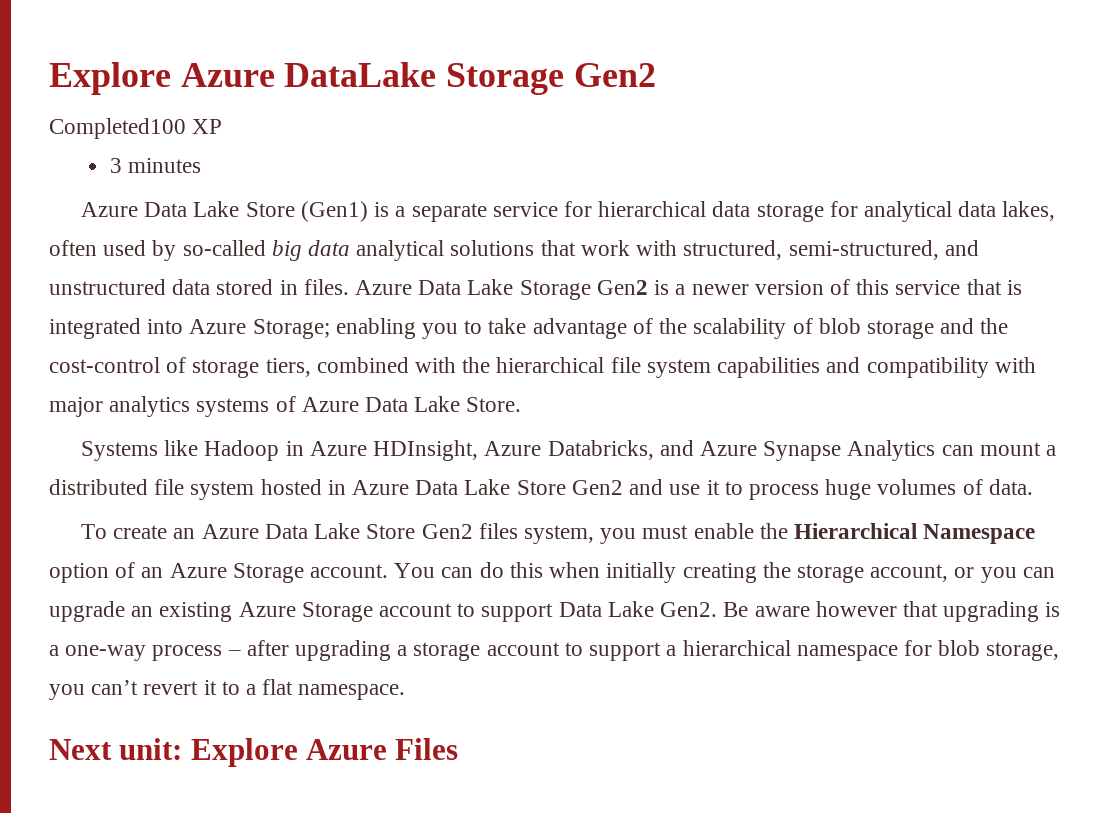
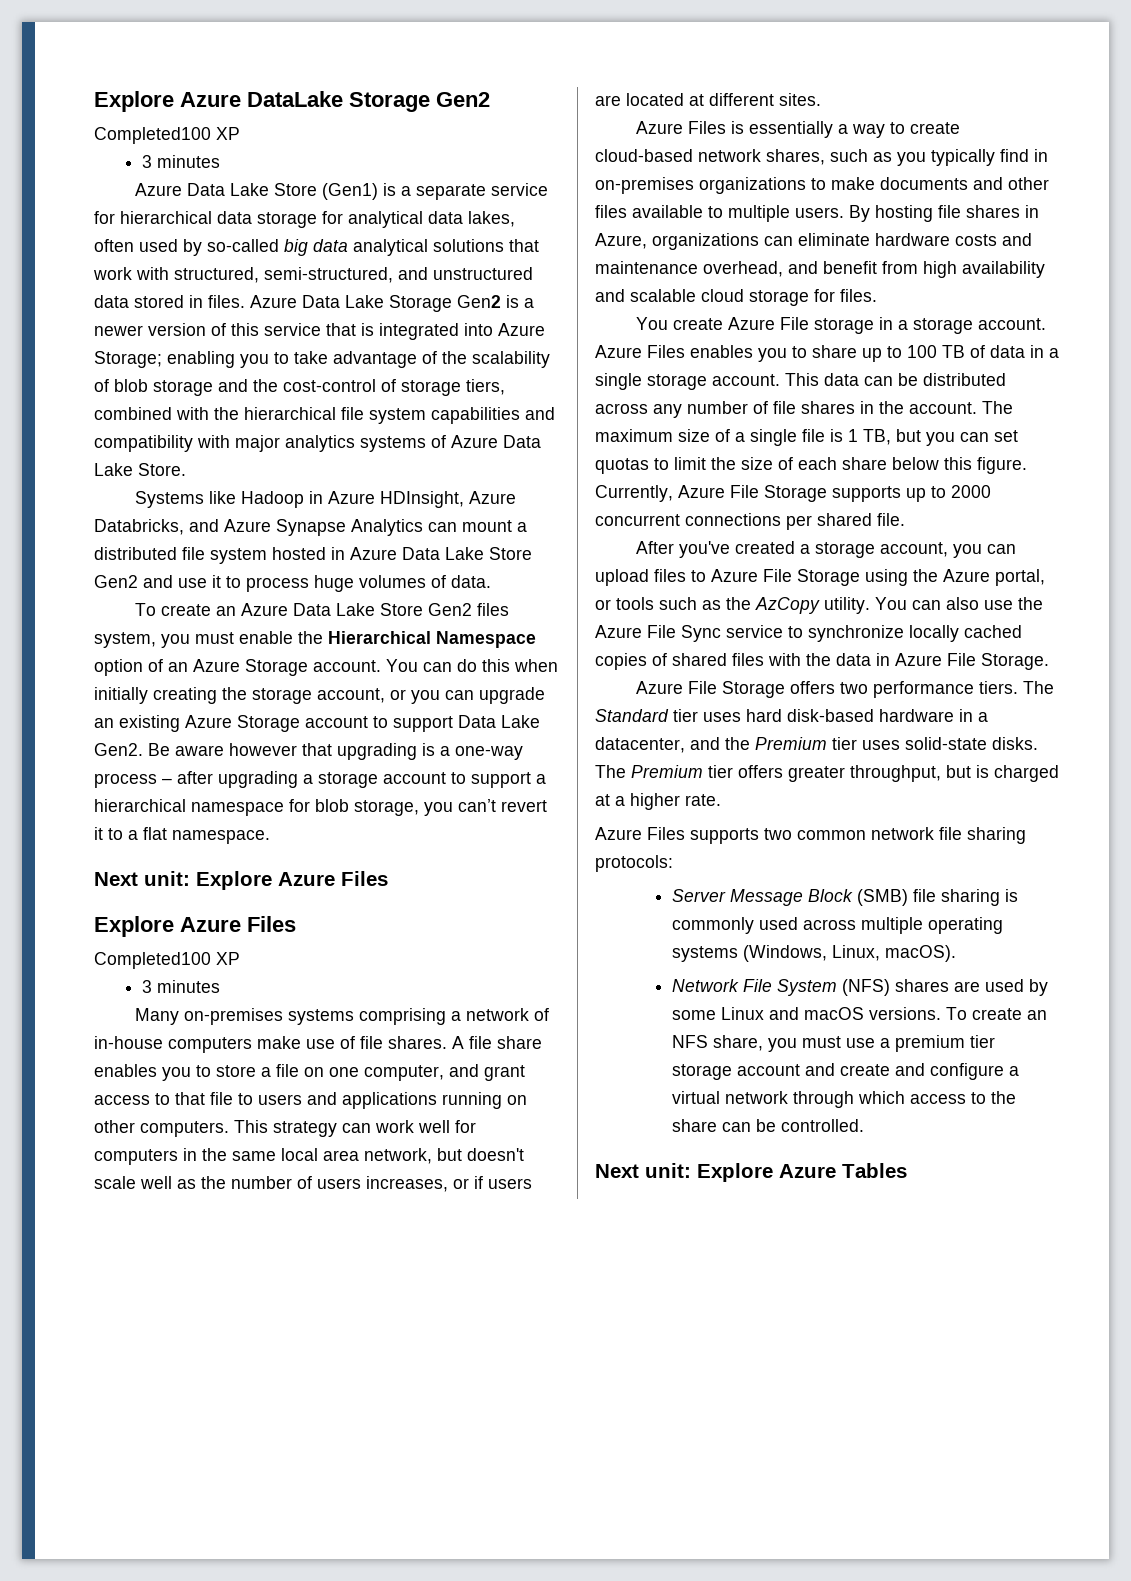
(459, 749) none -> [94,916,296,937] [94,952,240,969] [142,980,221,993] [135,1008,550,1025] [94,1036,542,1053] [94,1064,525,1081] [94,1092,527,1109] [94,1120,476,1137] [94,1148,524,1165] [94,1176,532,1192] [595,93,821,106] [636,121,961,138] [595,149,1048,166] [595,177,1049,194] [595,205,1039,222] [595,233,1032,250] [595,261,1045,278] [595,289,877,306] [636,317,1047,334] [595,345,1059,362] [595,373,1006,390] [595,401,1013,418] [595,429,1018,446] [595,457,1027,474] [595,485,991,502] [595,513,905,530] [636,541,1017,558] [595,569,1045,586] [595,597,1043,614] [595,625,1022,642] [595,653,1049,670] [636,681,1055,698] [595,709,988,722] [595,737,1038,753] [595,765,1059,782] [595,793,721,810] [595,827,1026,844] [595,855,673,872] [672,889,1019,906] [672,917,1004,934] [672,945,957,962] [672,979,1049,996] [672,1007,1048,1020] [672,1035,996,1052] [672,1063,1020,1080] [672,1091,1017,1108] [672,1119,865,1132] [595,1163,907,1182] // Explore Azure Files // Completed100 XP // 3 minutes // Many on-premises systems comprising a network of in-house computers make use of file shares. A file share enables you to store a file on one computer, and grant access to that file to users and applications running on other computers. This strategy can work well for computers in the same local area network, but doesn't scale well as the number of users increases, or if users are located at different sites. // Azure Files is essentially a way to create cloud-based network shares, such as you typically find in on-premises organizations to make documents and other files available to multiple users. By hosting file shares in Azure, organizations can eliminate hardware costs and maintenance overhead, and benefit from high availability and scalable cloud storage for files. // You create Azure File storage in a storage account. Azure Files enables you to share up to 100 TB of data in a single storage account. This data can be distributed across any number of file shares in the account. The maximum size of a single file is 1 TB, but you can set quotas to limit the size of each share below this figure. Currently, Azure File Storage supports up to 2000 concurrent connections per shared file. // After you've created a storage account, you can upload files to Azure File Storage using the Azure portal, or tools such as the AzCopy utility. You can also use the Azure File Sync service to synchronize locally cached copies of shared files with the data in Azure File Storage. // Azure File Storage offers two performance tiers. The Standard tier uses hard disk-based hardware in a datacenter, and the Premium tier uses solid-state disks. The Premium tier offers greater throughput, but is charged at a higher rate. // Azure Files supports two common network file sharing protocols: // Server Message Block (SMB) file sharing is commonly used across multiple operating systems (Windows, Linux, macOS). // Network File System (NFS) shares are used by some Linux and macOS versions. To create an NFS share, you must use a premium tier storage account and create and configure a virtual network through which access to the share can be controlled. // Next unit: Explore Azure Tables

